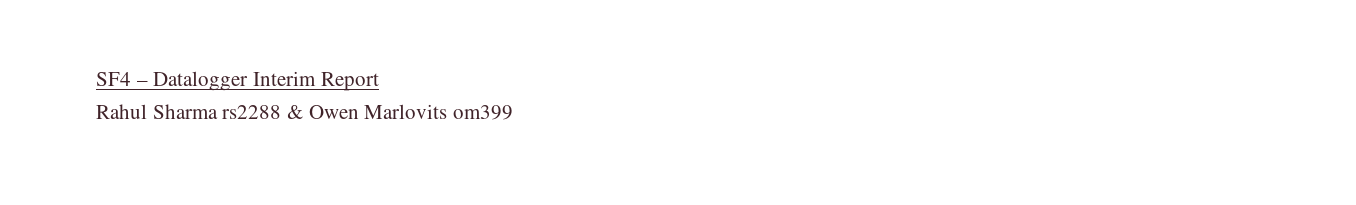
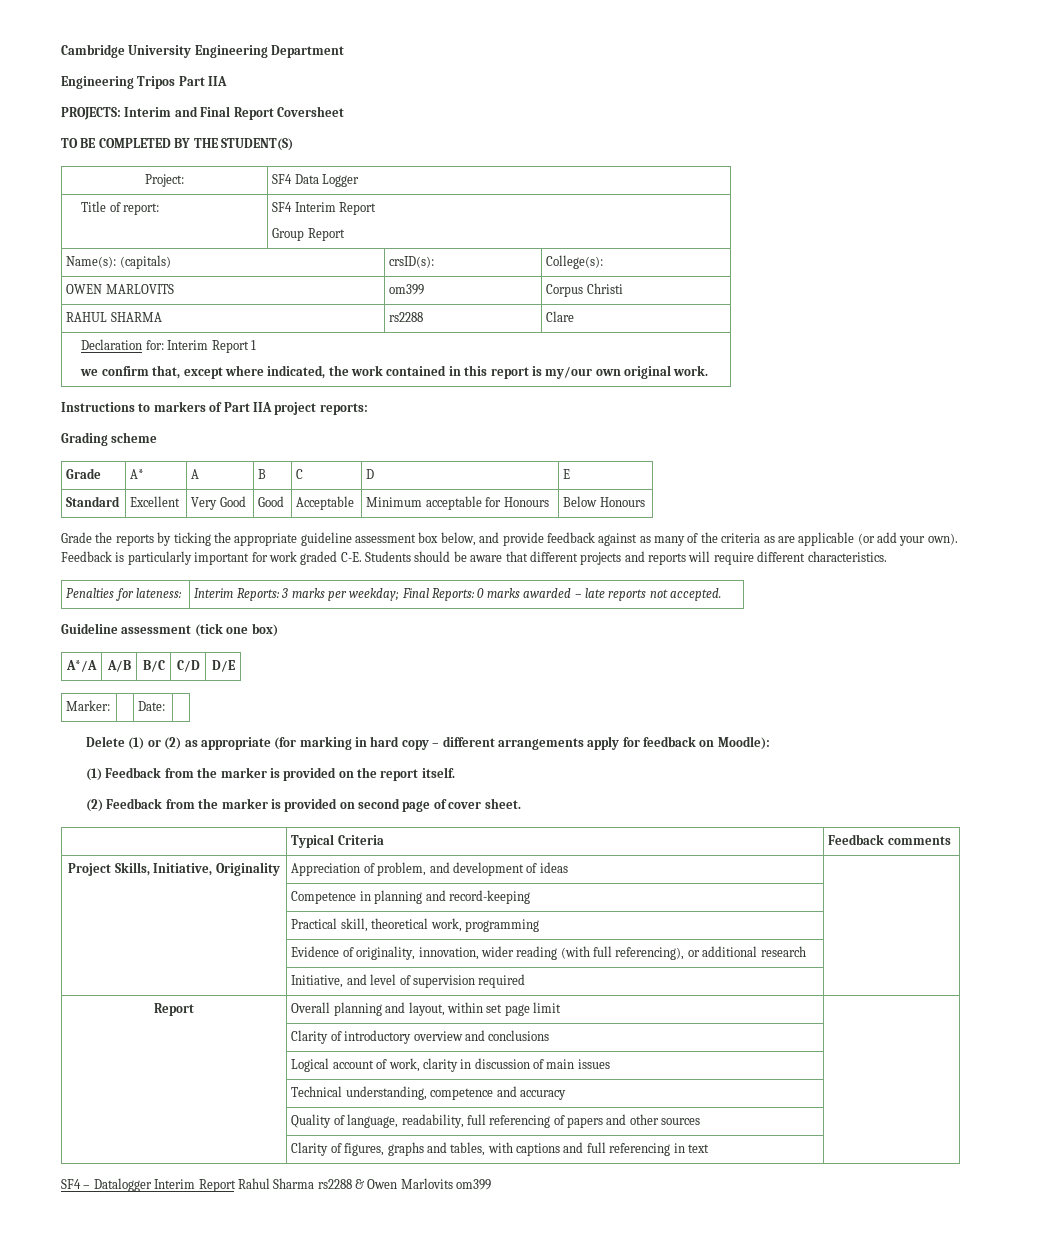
(96, 79) none -> [61,44,345,58] [61,76,228,89] [61,106,344,120] [61,138,293,151] [145,174,184,187] [272,174,360,187] [81,201,160,215] [272,202,377,215] [272,228,345,241] [66,255,171,269] [389,256,435,268] [546,255,604,269] [66,284,174,294] [389,284,425,295] [546,283,623,297] [66,312,162,322] [389,312,424,322] [546,311,575,322] [81,339,256,353] [80,365,709,379] [61,401,368,415] [61,432,158,446] [66,468,102,479] [130,469,145,479] [191,469,200,479] [258,469,267,479] [296,469,304,479] [366,469,375,479] [563,469,571,479] [66,496,121,507] [130,496,181,507] [191,496,246,510] [258,496,285,507] [296,496,355,510] [366,496,549,510] [563,496,645,507] [61,532,958,546] [61,551,887,565] [66,588,183,601] [194,588,722,601] [61,623,278,637] [66,660,97,672] [106,660,131,672] [142,660,165,672] [176,660,200,672] [211,660,235,672] [66,700,111,711] [138,701,166,711] [85,736,770,750] [85,767,455,781] [85,798,521,812] [291,834,384,848] [828,834,951,845] [68,862,280,876] [291,862,568,876] [291,890,530,904] [291,918,539,932] [291,946,806,960] [291,974,526,988] [154,1003,194,1016] [291,1002,562,1016] [291,1030,550,1044] [291,1058,610,1072] [291,1086,566,1100] [291,1114,701,1128] [291,1142,709,1156] Cambridge University Engineering Department // Engineering Tripos Part IIA // PROJECTS: Interim and Final Report Coversheet // TO BE COMPLETED BY THE STUDENT(S) // Project: | SF4 Data Logger // Title of report: | SF4 Interim Report // Group Report // Name(s): (capitals) | crsID(s): | College(s): // OWEN MARLOVITS | om399 | Corpus Christi // RAHUL SHARMA | rs2288 | Clare // Declaration for: Interim Report 1 // we confirm that, except where indicated, the work contained in this report is my/our own original work. // Instructions to markers of Part IIA project reports: // Grading scheme // Grade | A* | A | B | C | D | E // Standard | Excellent | Very Good | Good | Acceptable | Minimum acceptable for Honours | Below Honours // Grade the reports by ticking the appropriate guideline assessment box below, and provide feedback against as many of the criteria as are applicable (or add your own). Feedback is particularly important for work graded C-E. Students should be aware that different projects and reports will require different characteristics. // Penalties for lateness: | Interim Reports: 3 marks per weekday; Final Reports: 0 marks awarded – late reports not accepted. // Guideline assessment (tick one box) // A*/A | A/B | B/C | C/D | D/E // Marker: | | Date: | // Delete (1) or (2) as appropriate (for marking in hard copy – different arrangements apply for feedback on Moodle): // (1) Feedback from the marker is provided on the report itself. // (2) Feedback from the marker is provided on second page of cover sheet. // | Typical Criteria | Feedback comments // Project Skills, Initiative, Originality | Appreciation of problem, and development of ideas | // | Competence in planning and record-keeping | // | Practical skill, theoretical work, programming | // | Evidence of originality, innovation, wider reading (with full referencing), or additional research | // | Initiative, and level of supervision required | // Report | Overall planning and layout, within set page limit | // | Clarity of introductory overview and conclusions | // | Logical account of work, clarity in discussion of main issues | // | Technical understanding, competence and accuracy | // | Quality of language, readability, full referencing of papers and other sources | // | Clarity of figures, graphs and tables, with captions and full referencing in text | //
(379, 81) // -> (236, 1185) none

